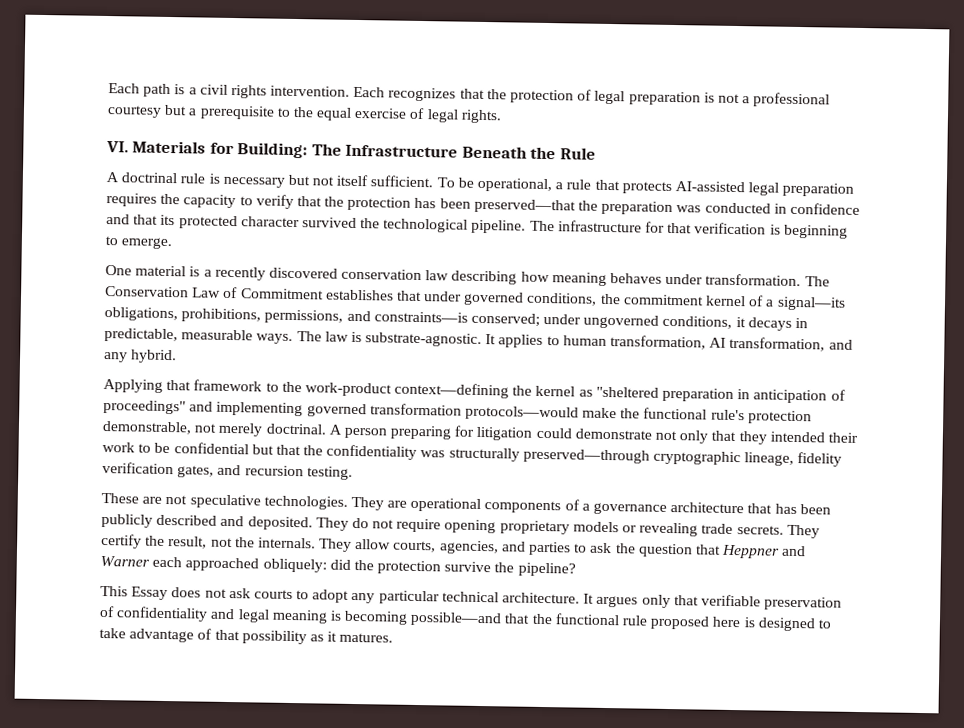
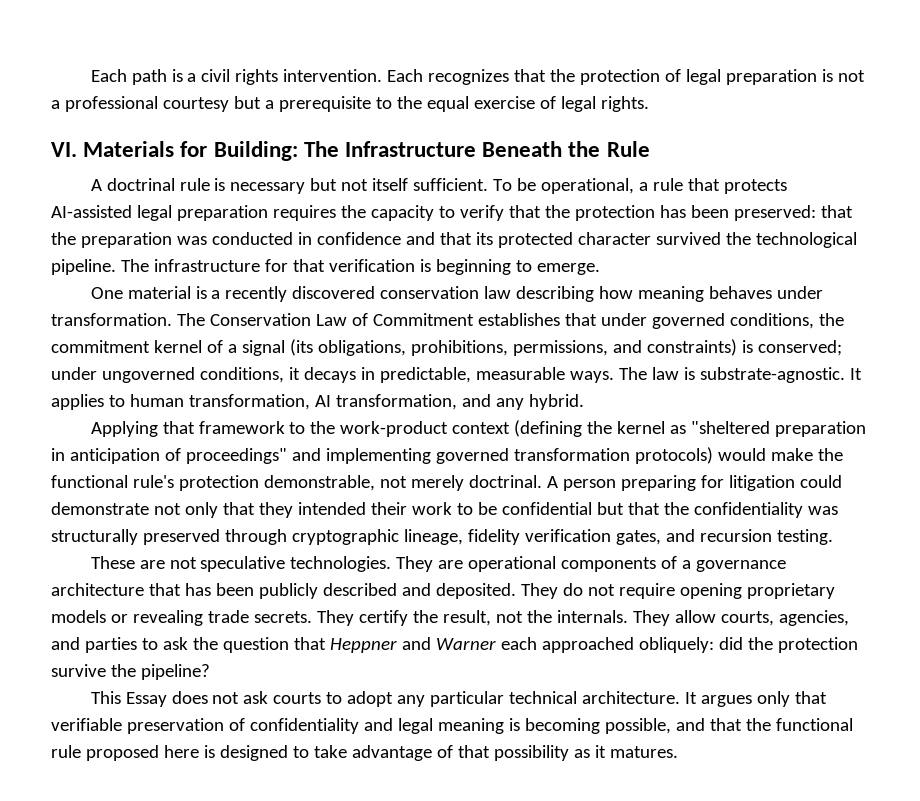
[473,198,576,214] preserved—that -> [733,205,853,221] preserved: that
[776,296,846,311] signal—its -> [241,339,313,356] signal (its
[373,311,468,323] constraints—is -> [646,339,753,356] constraints) is
[394,382,510,399] context—defining -> [452,420,583,437] context (defining
[464,405,579,421] protocols—would -> [634,447,766,464] protocols) would
[522,448,650,464] preserved—through -> [142,529,287,545] preserved through
[410,611,503,627] possible—and -> [604,718,705,734] possible, and

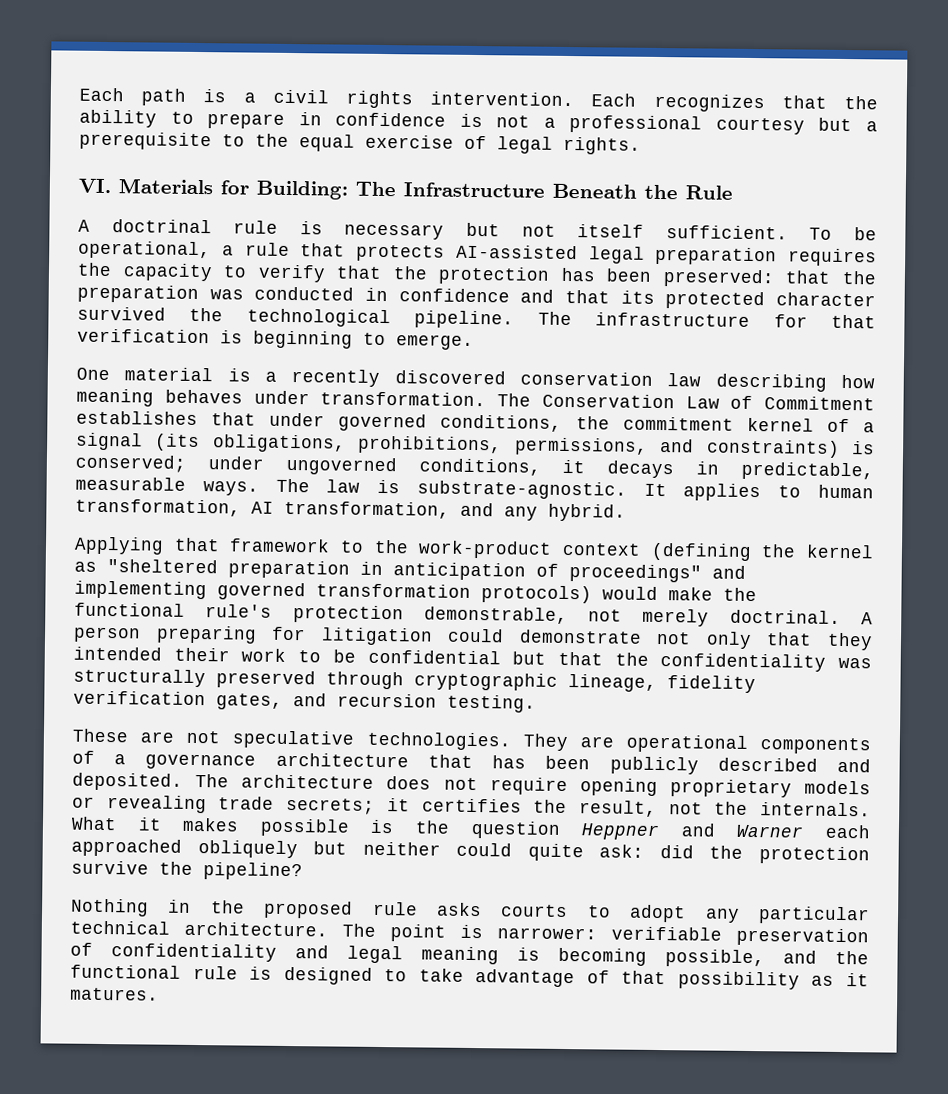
[580,69,818,85] protection of legal preparation -> [79,109,447,129] ability to prepare in confidence
[520,583,583,599] They do -> [195,773,432,790] The architecture does
[253,610,408,626] secrets. They certify -> [286,797,522,815] secrets; it certifies
[632,610,849,626] [51,637,188,653] They allow courts, agencies, and parties to ask -> [71,816,395,837] What it makes possible is
[293,637,326,650] that -> (561, 829) none
[638,637,714,653] obliquely: -> [197,840,645,862] obliquely but neither could quite ask:
[90,691,269,707] This Essay does not ask -> [70,898,482,919] Nothing in the proposed rule asks
[685,691,828,707] It argues only that -> [342,923,597,942] The point is narrower:
[709,718,742,731] that -> (817, 957) none
[85,745,199,761] proposed here -> (238, 972) none

